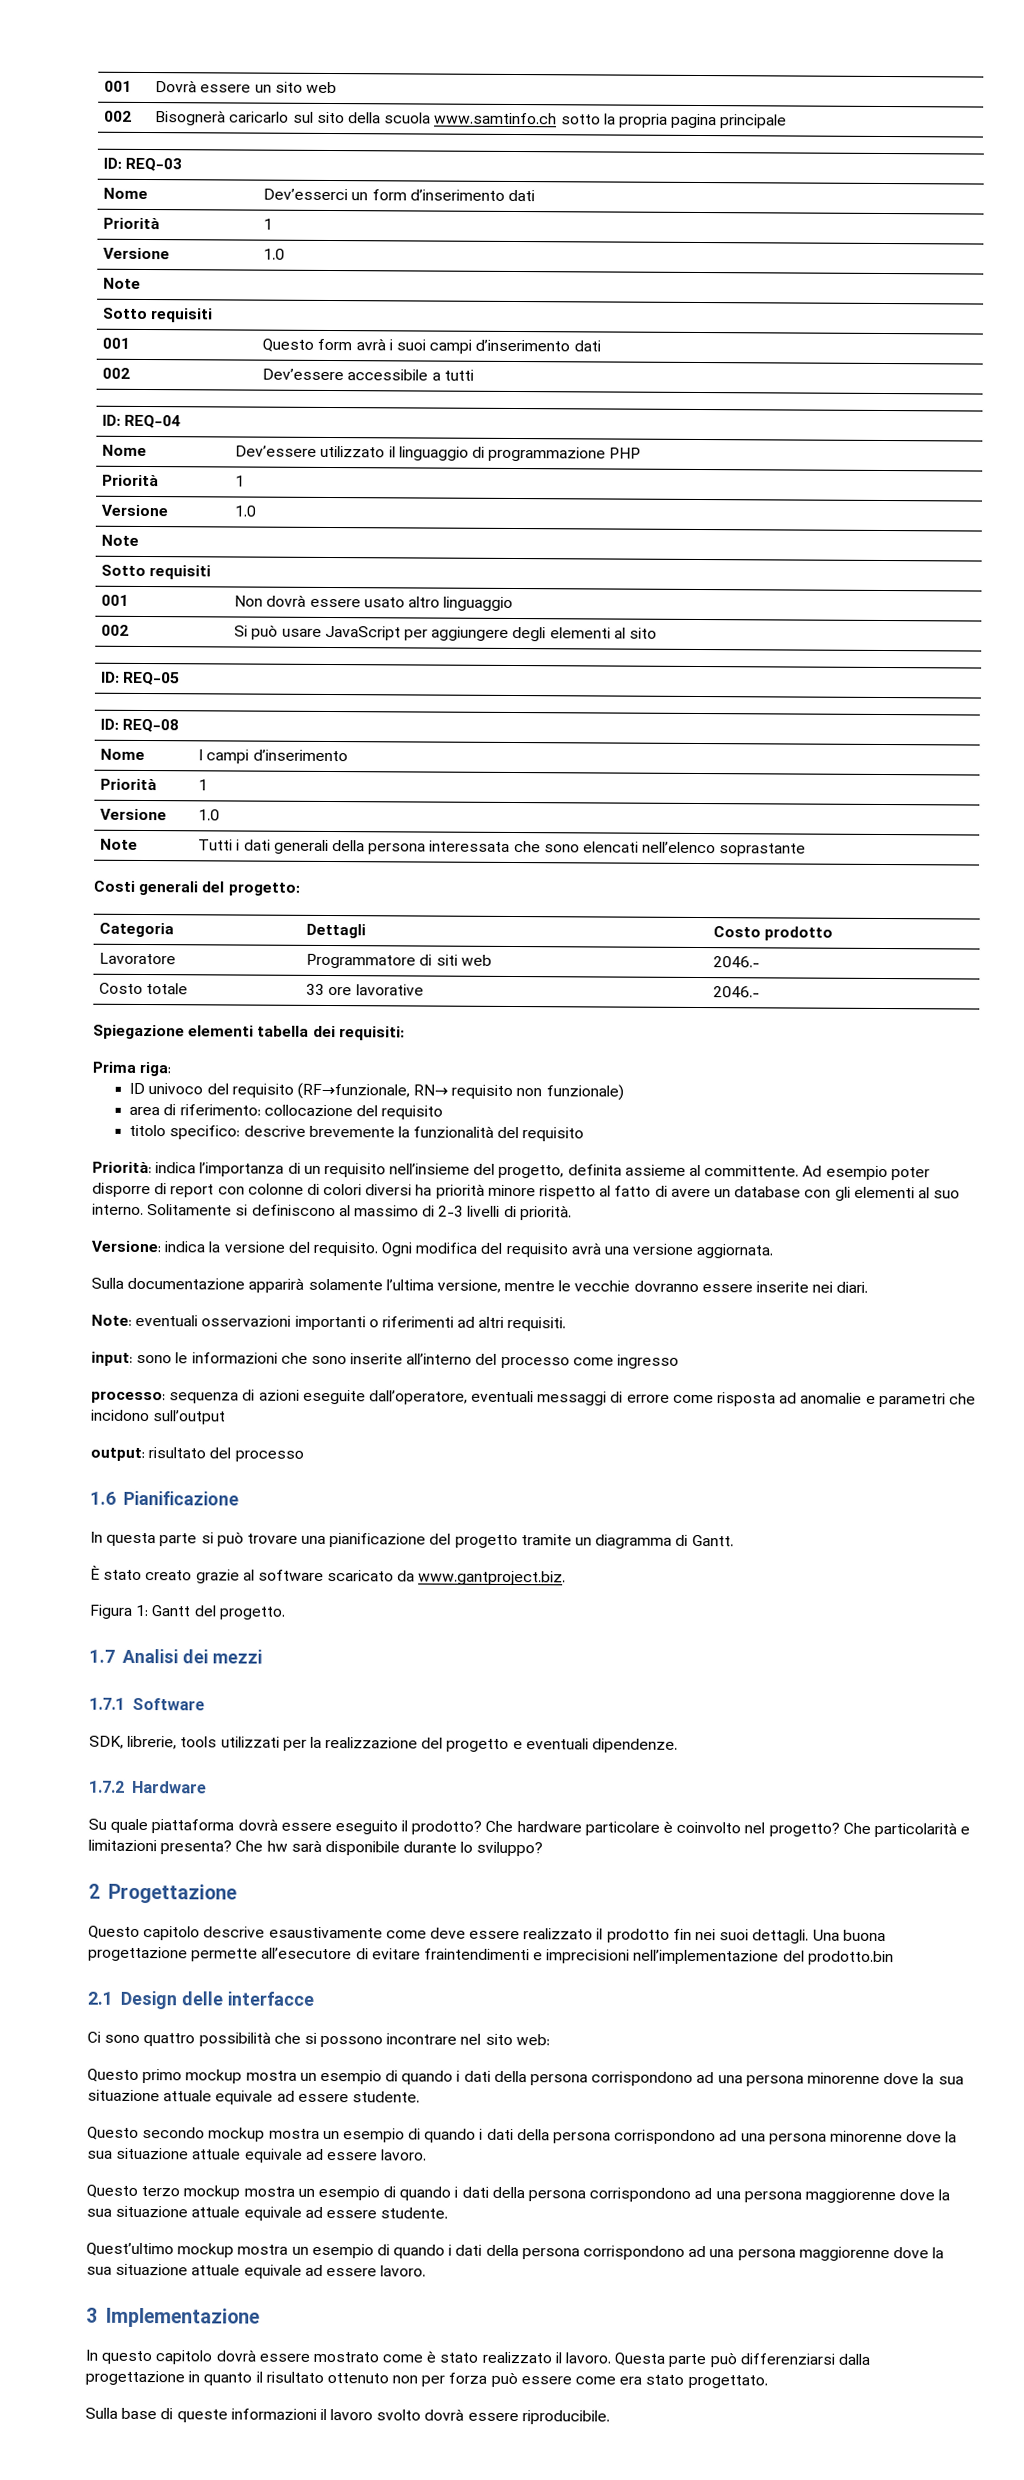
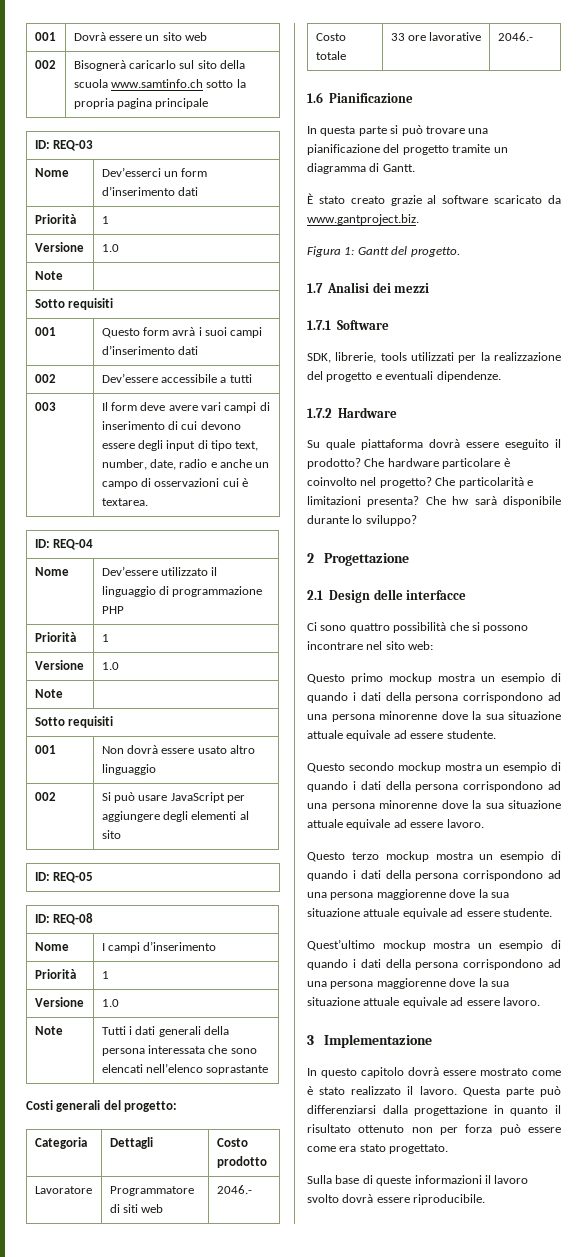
(474, 375) none -> [34,402,56,411] [101,402,270,413] [101,421,241,430] [101,440,259,451] [101,459,270,470] [101,478,249,489] [101,498,148,506] // 003 | Il form deve avere vari campi di inserimento di cui devono essere degli input di tipo text, number, date, radio e anche un campo di osservazioni cui è textarea.
[93,1024,405,1041] [92,1061,172,1077] [129,1082,624,1101] [129,1104,444,1120] [129,1124,585,1142] [92,1161,930,1181] [92,1182,961,1201] [92,1203,572,1221] [91,1240,774,1259] [91,1277,869,1293] [91,1314,567,1332] [91,1351,680,1369] [91,1389,976,1408] [91,1409,227,1425] [90,1447,304,1462] // Spiegazione elementi tabella dei requisiti: // Prima riga: // ID univoco del requisito (RF→funzionale, RN→ requisito non funzionale) // area di riferimento: collocazione del requisito // titolo specifico: descrive brevemente la funzionalità del requisito // Priorità: indica l’importanza di un requisito nell’insieme del progetto, definita assieme al committente. Ad esempio poter disporre di report con colonne di colori diversi ha priorità minore rispetto al fatto di avere un database con gli elementi al suo interno. Solitamente si definiscono al massimo di 2-3 livelli di priorità. // Versione: indica la versione del requisito. Ogni modifica del requisito avrà una versione aggiornata. // Sulla documentazione apparirà solamente l’ultima versione, mentre le vecchie dovranno essere inserite nei diari. // Note: eventuali osservazioni importanti o riferimenti ad altri requisiti. // input: sono le informazioni che sono inserite all’interno del processo come ingresso // processo: sequenza di azioni eseguite dall’operatore, eventuali messaggi di errore come risposta ad anomalie e parametri che incidono sull’output // output: risultato del processo -> (533, 36) none
[88,1925,886,1944] [88,1946,894,1966] // Questo capitolo descrive esaustivamente come deve essere realizzato il prodotto fin nei suoi dettagli. Una buona progettazione permette all’esecutore di evitare fraintendimenti e imprecisioni nell’implementazione del prodotto.bin -> (409, 559) none

